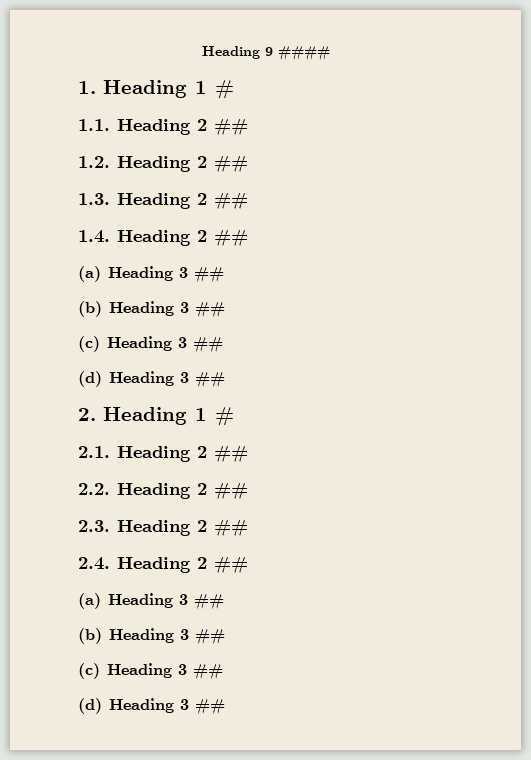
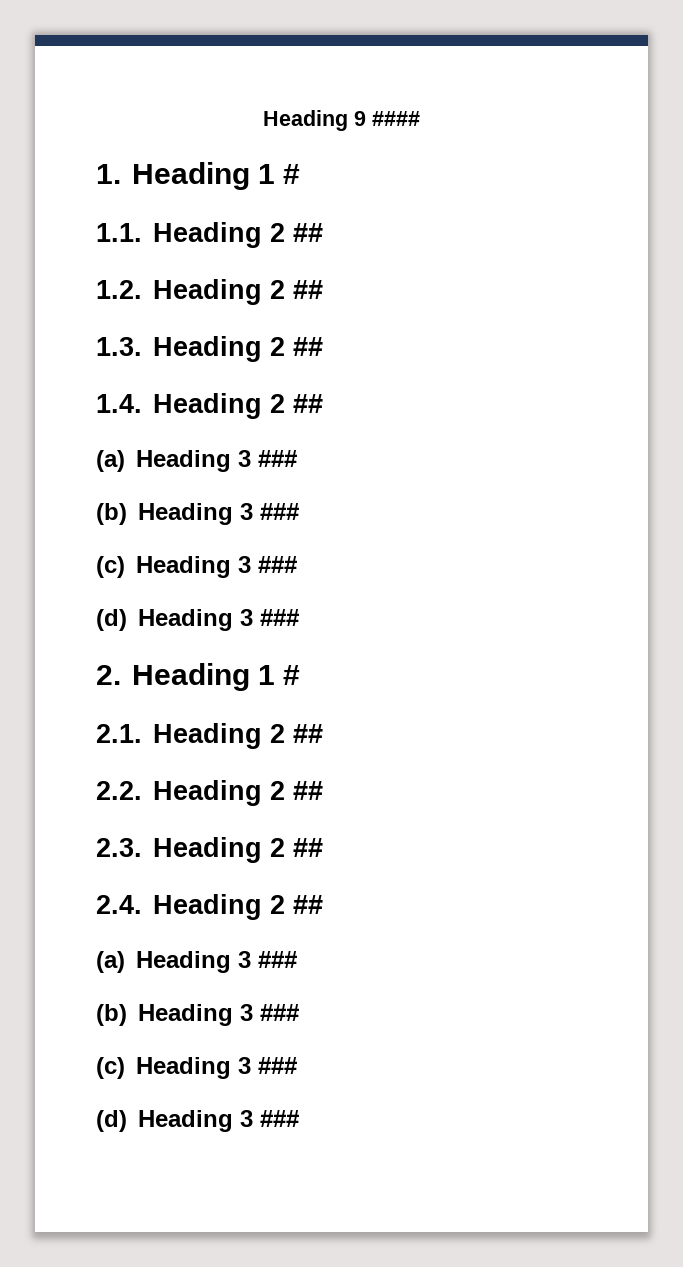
[194,267,224,283] [78,301,225,318] [78,336,223,353] [78,371,225,388] ## // (b) Heading 3 ## // (c) Heading 3 ## // (d) Heading 3 ## -> [257,450,297,467] [96,503,299,525] [96,556,297,578] [96,609,299,631] ### // (b) Heading 3 ### // (c) Heading 3 ### // (d) Heading 3 ###
[194,594,224,610] [78,628,225,645] [78,663,223,680] [78,698,225,715] ## // (b) Heading 3 ## // (c) Heading 3 ## // (d) Heading 3 ## -> [257,951,297,968] [96,1004,299,1026] [96,1057,297,1079] [96,1110,299,1132] ### // (b) Heading 3 ### // (c) Heading 3 ### // (d) Heading 3 ###

